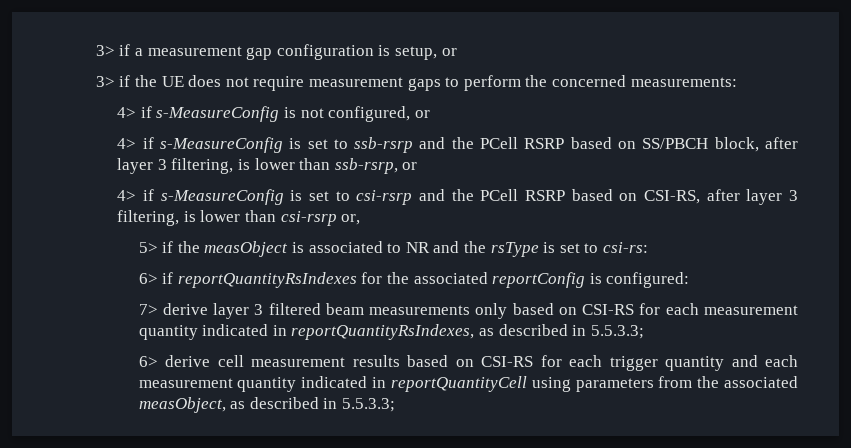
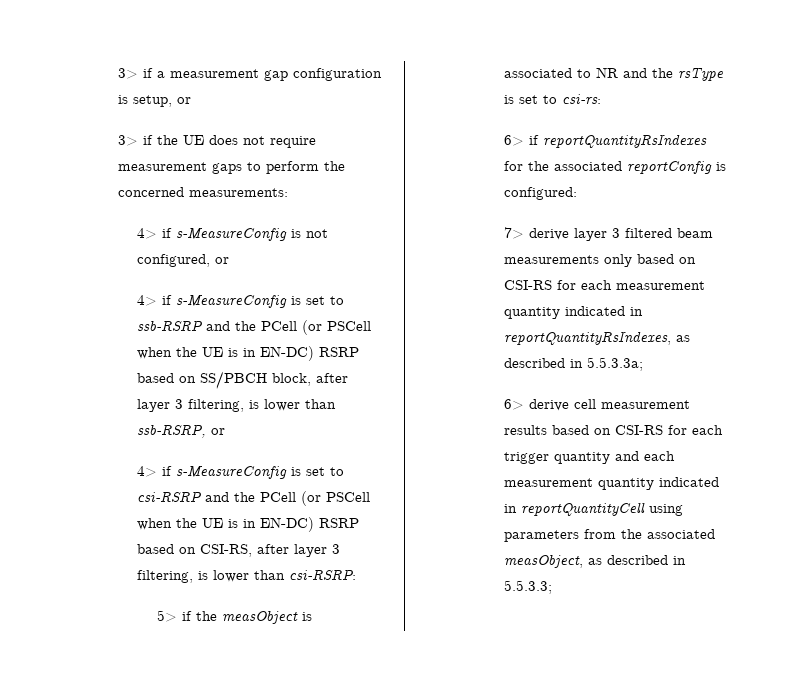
[354,137,519,153] ssb-rsrp and the PCell -> [137,320,372,335] [137,346,315,361] ssb-RSRP and the PCell (or PSCell when the UE is in EN-DC)
[334,158,418,174] [117,189,519,205] ssb-rsrp, or // 4> if s-MeasureConfig is set to csi-rsrp and the PCell -> [137,424,226,438] [137,466,345,479] [137,491,371,506] [137,517,315,532] ssb-RSRP, or // 4> if s-MeasureConfig is set to csi-RSRP and the PCell (or PSCell when the UE is in EN-DC)
[280,211,361,226] csi-rsrp or, -> [289,569,357,580] csi-RSRP:
[590,325,644,339] 5.5.3.3; -> [587,357,644,371] 5.5.3.3a;

